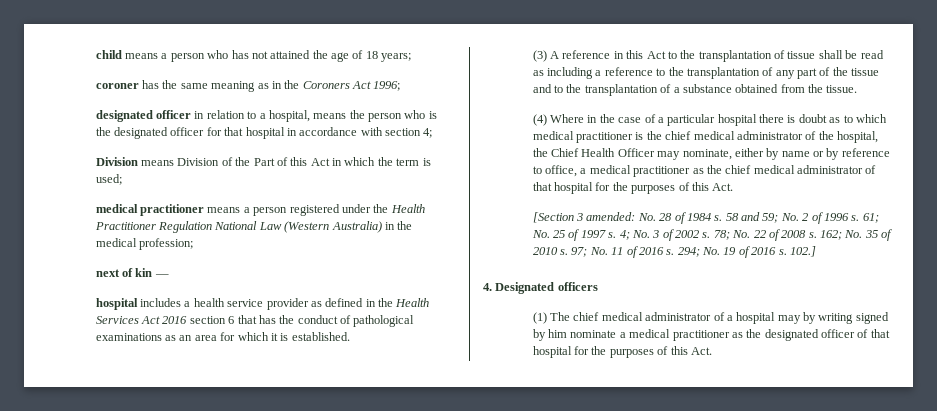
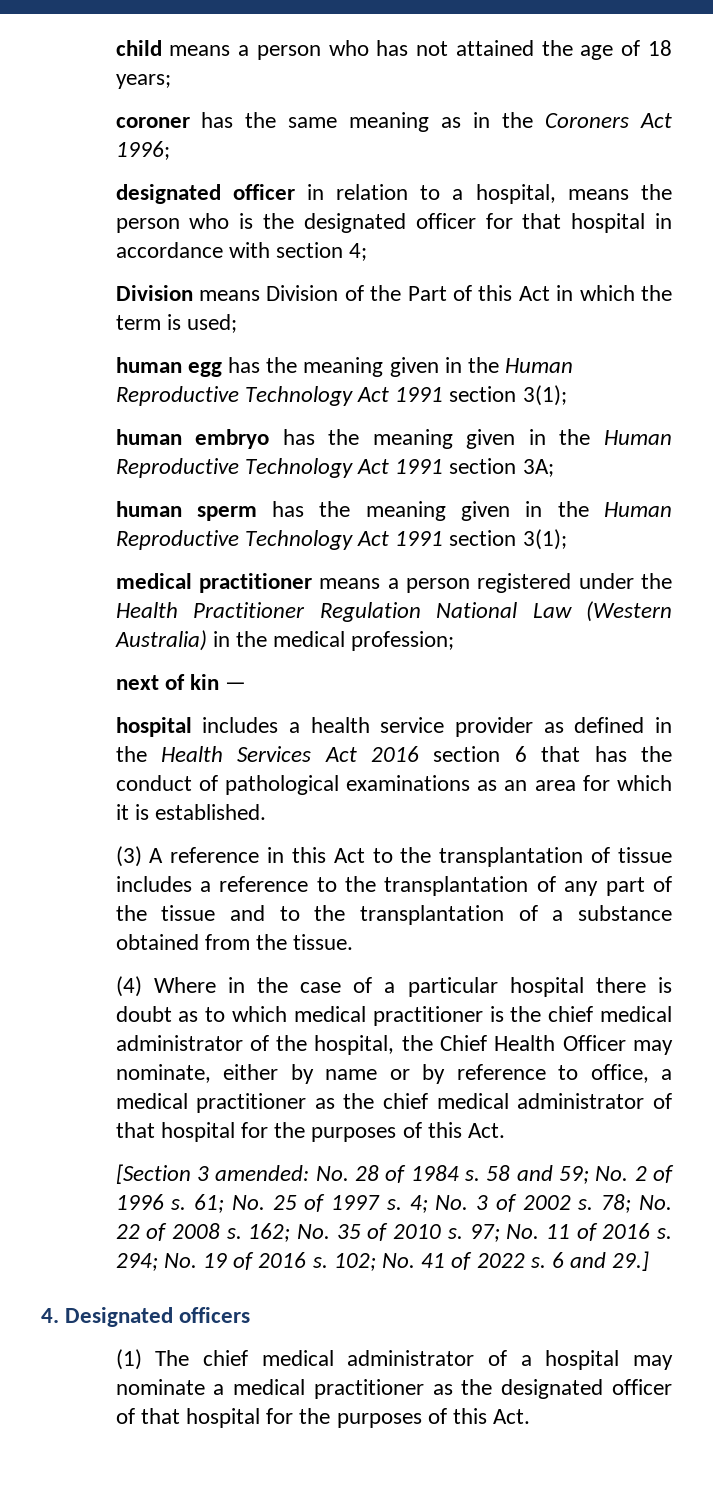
(122, 179) none -> [115,357,574,377] [115,385,567,406] [115,429,673,449] [115,458,554,478] [115,501,673,521] [115,529,567,550] // human egg has the meaning given in the Human Reproductive Technology Act 1991 section 3(1); // human embryo has the meaning given in the Human Reproductive Technology Act 1991 section 3A; // human sperm has the meaning given in the Human Reproductive Technology Act 1991 section 3(1);
[818,50,884,59] [532,67,593,79] shall be read as including -> [115,876,192,892] includes
[789,246,816,257] 102.] -> [333,1251,650,1271] 102; No. 41 of 2022 s. 6 and 29.]
[802,312,889,324] [532,329,567,341] by writing signed by him -> (674, 1362) none

